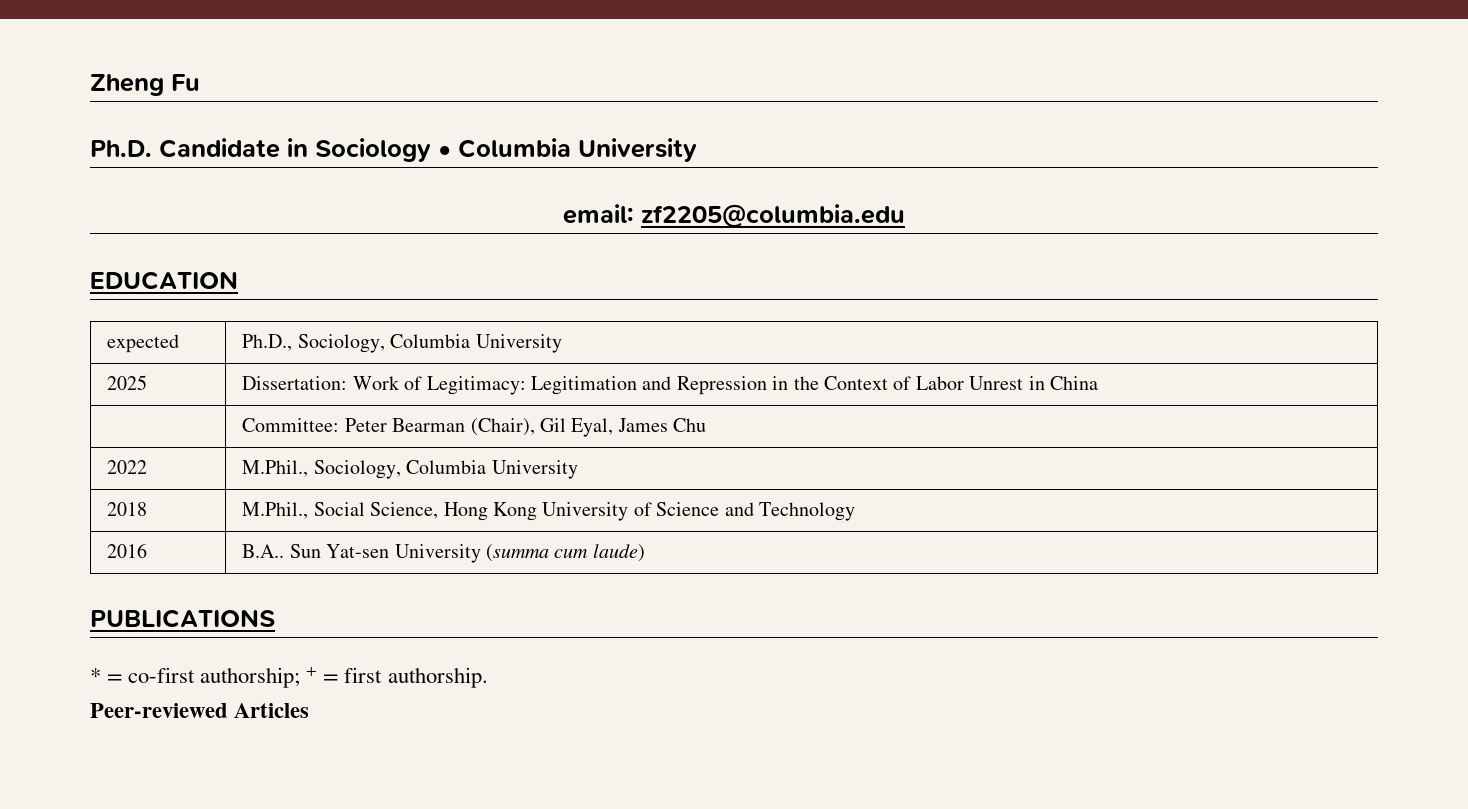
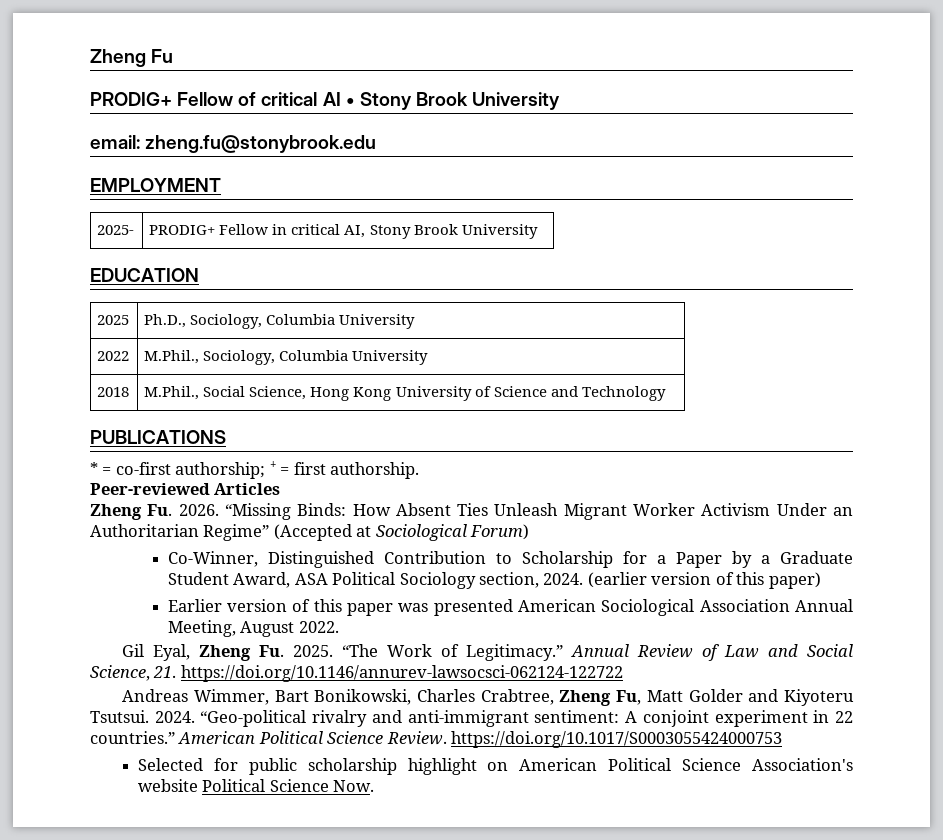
[90,138,697,162] [563,204,905,228] Ph.D. Candidate in Sociology • Columbia University // email: zf2205@columbia.edu -> [90,92,561,110] [90,135,377,153] [90,178,221,192] [97,225,135,235] [149,224,538,239] PRODIG+ Fellow of critical AI • Stony Brook University // email: zheng.fu@stonybrook.edu // EMPLOYMENT // 2025- | PRODIG+ Fellow in critical AI, Stony Brook University
[107,334,180,353] expected -> [97,315,130,325] 2025
[107,375,148,390] [242,376,1099,395] [242,418,707,437] // 2025 | Dissertation: Work of Legitimacy: Legitimation and Repression in the Context of Labor Unrest in China // | Committee: Peter Bearman (Chair), Gil Eyal, James Chu -> (416, 321) none
[107,543,148,558] [242,544,645,563] // 2016 | B.A.. Sun Yat-sen University (summa cum laude) -> (666, 393) none
(310, 710) none -> [90,503,853,520] [90,524,530,541] [167,551,853,568] [167,572,821,589] [167,599,854,616] [167,620,339,637] [122,644,853,661] [90,665,623,682] [122,689,855,706] [90,710,854,727] [90,731,783,748] [137,758,853,775] [137,779,375,792] // Zheng Fu. 2026. “Missing Binds: How Absent Ties Unleash Migrant Worker Activism Under an Authoritarian Regime” (Accepted at Sociological Forum) // Co-Winner, Distinguished Contribution to Scholarship for a Paper by a Graduate Student Award, ASA Political Sociology section, 2024. (earlier version of this paper) // Earlier version of this paper was presented American Sociological Association Annual Meeting, August 2022. // Gil Eyal, Zheng Fu. 2025. “The Work of Legitimacy.” Annual Review of Law and Social Science, 21. https://doi.org/10.1146/annurev-lawsocsci-062124-122722 // Andreas Wimmer, Bart Bonikowski, Charles Crabtree, Zheng Fu, Matt Golder and Kiyoteru Tsutsui. 2024. “Geo-political rivalry and anti-immigrant sentiment: A conjoint experiment in 22 countries.” American Political Science Review. https://doi.org/10.1017/S0003055424000753 // Selected for public scholarship highlight on American Political Science Association's website Political Science Now.

